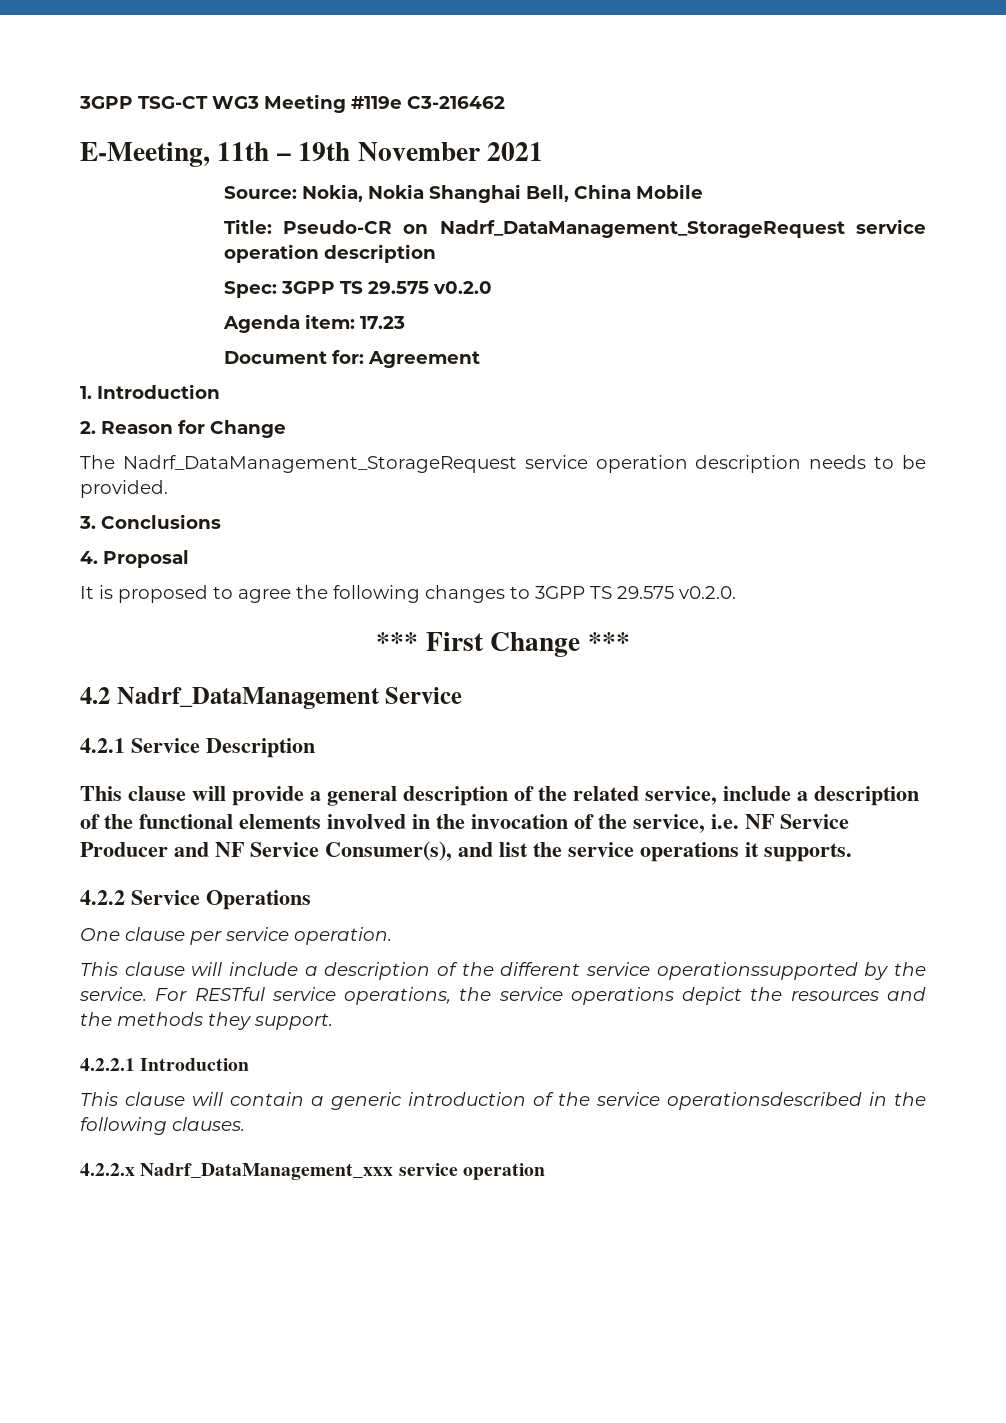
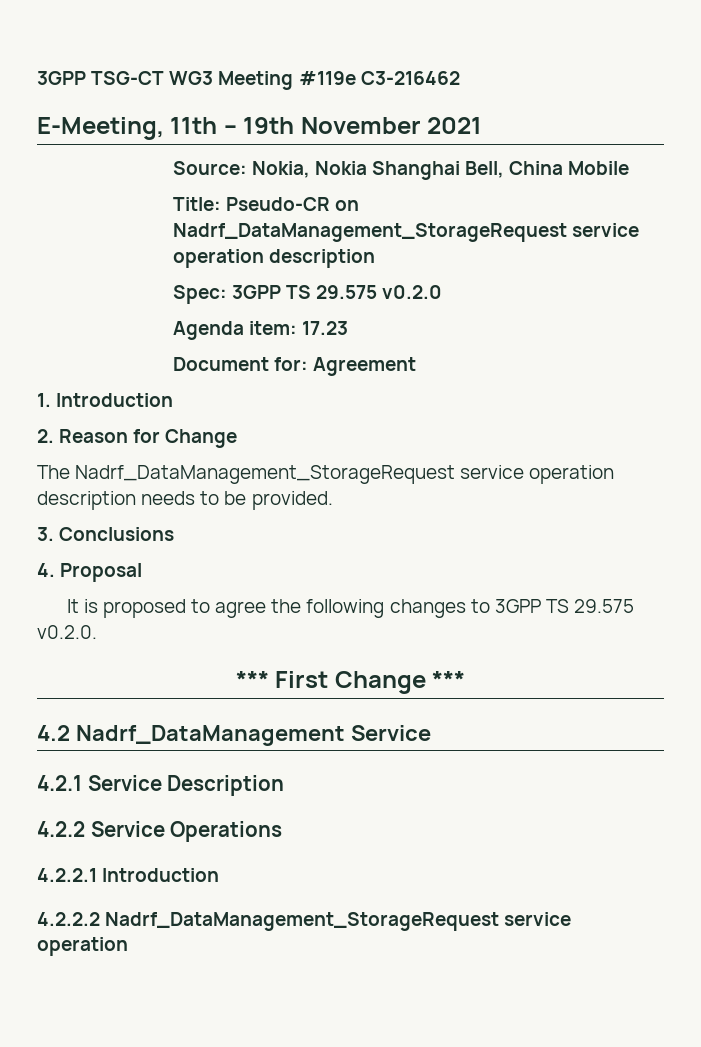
[80,786,919,806] [80,814,849,833] [80,841,852,862] [80,890,311,910] [80,927,392,945] [80,962,926,980] [79,987,926,1005] [80,1012,333,1030] [80,1058,250,1071] [80,1092,926,1110] [80,1117,245,1135] [80,1163,394,1180] This clause will provide a general description of the related service, include a description of the functional elements involved in the invocation of the service, i.e. NF Service Producer and NF Service Consumer(s), and list the service operations it supports. // 4.2.2 Service Operations // One clause per service operation. // This clause will include a description of the different service operationssupported by the service. For RESTful service operations, the service operations depict the resources and the methods they support. // 4.2.2.1 Introduction // This clause will contain a generic introduction of the service operationsdescribed in the following clauses. // 4.2.2.x Nadrf_DataManagement_xxx -> [37,821,283,842] [37,868,220,882] [37,912,500,931] 4.2.2 Service Operations // 4.2.2.1 Introduction // 4.2.2.2 Nadrf_DataManagement_StorageRequest

